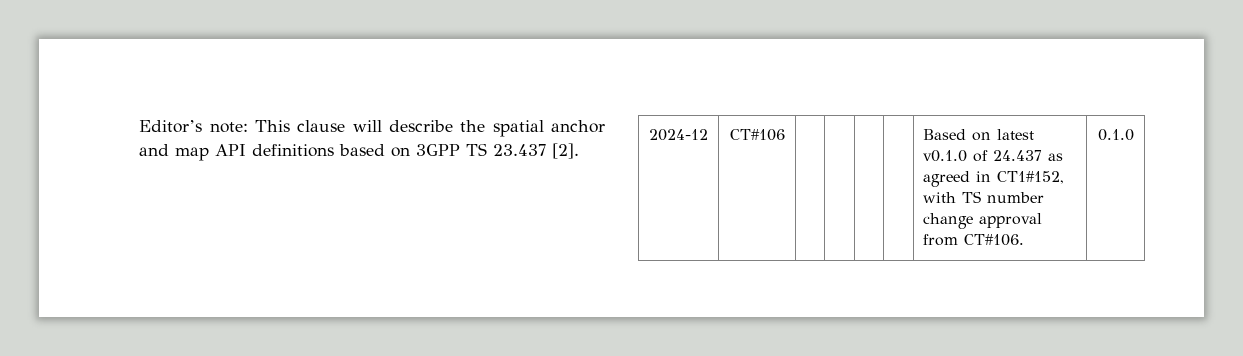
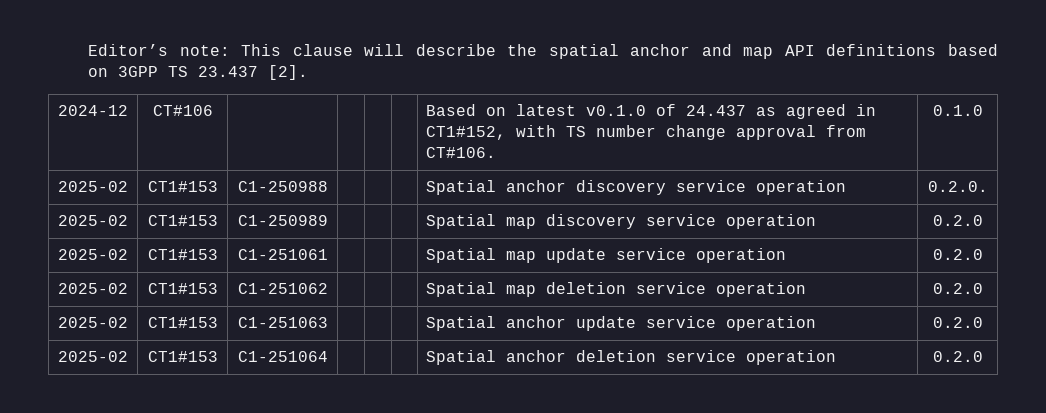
(1134, 135) none -> [58,181,128,192] [147,181,218,192] [237,181,328,192] [426,180,847,195] [927,181,988,192] [58,215,128,226] [147,215,218,226] [237,215,328,226] [426,214,817,229] [932,215,983,226] [58,249,128,260] [147,249,218,260] [237,249,328,260] [426,248,787,263] [932,249,983,260] [58,283,128,294] [147,283,218,294] [237,283,328,294] [426,282,807,297] [932,283,983,294] [58,317,128,328] [147,317,218,328] [237,317,328,328] [426,316,817,331] [932,317,983,328] [58,351,128,362] [147,351,218,362] [237,351,328,362] [426,350,837,365] [932,351,983,362] // 2025-02 | CT1#153 | C1-250988 | | | | Spatial anchor discovery service operation | 0.2.0. // 2025-02 | CT1#153 | C1-250989 | | | | Spatial map discovery service operation | 0.2.0 // 2025-02 | CT1#153 | C1-251061 | | | | Spatial map update service operation | 0.2.0 // 2025-02 | CT1#153 | C1-251062 | | | | Spatial map deletion service operation | 0.2.0 // 2025-02 | CT1#153 | C1-251063 | | | | Spatial anchor update service operation | 0.2.0 // 2025-02 | CT1#153 | C1-251064 | | | | Spatial anchor deletion service operation | 0.2.0

